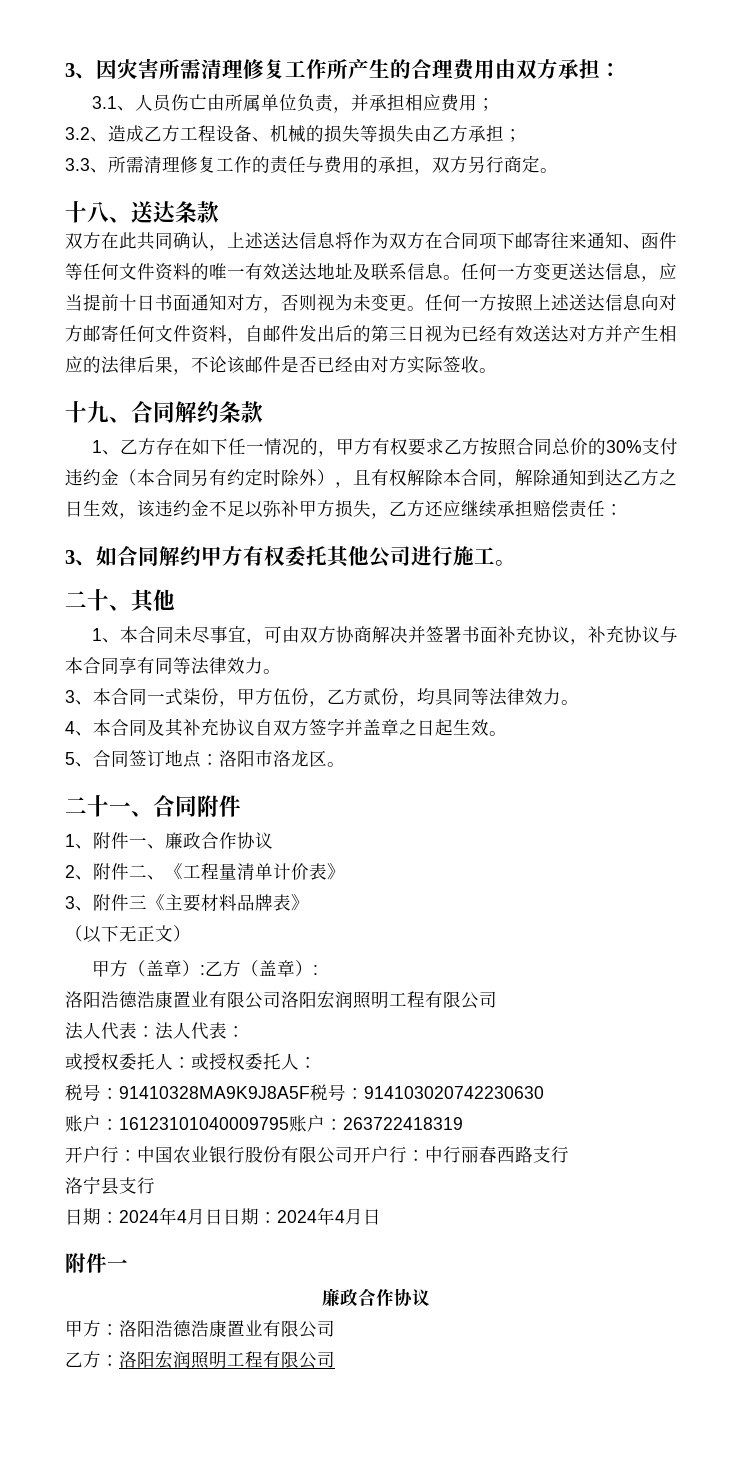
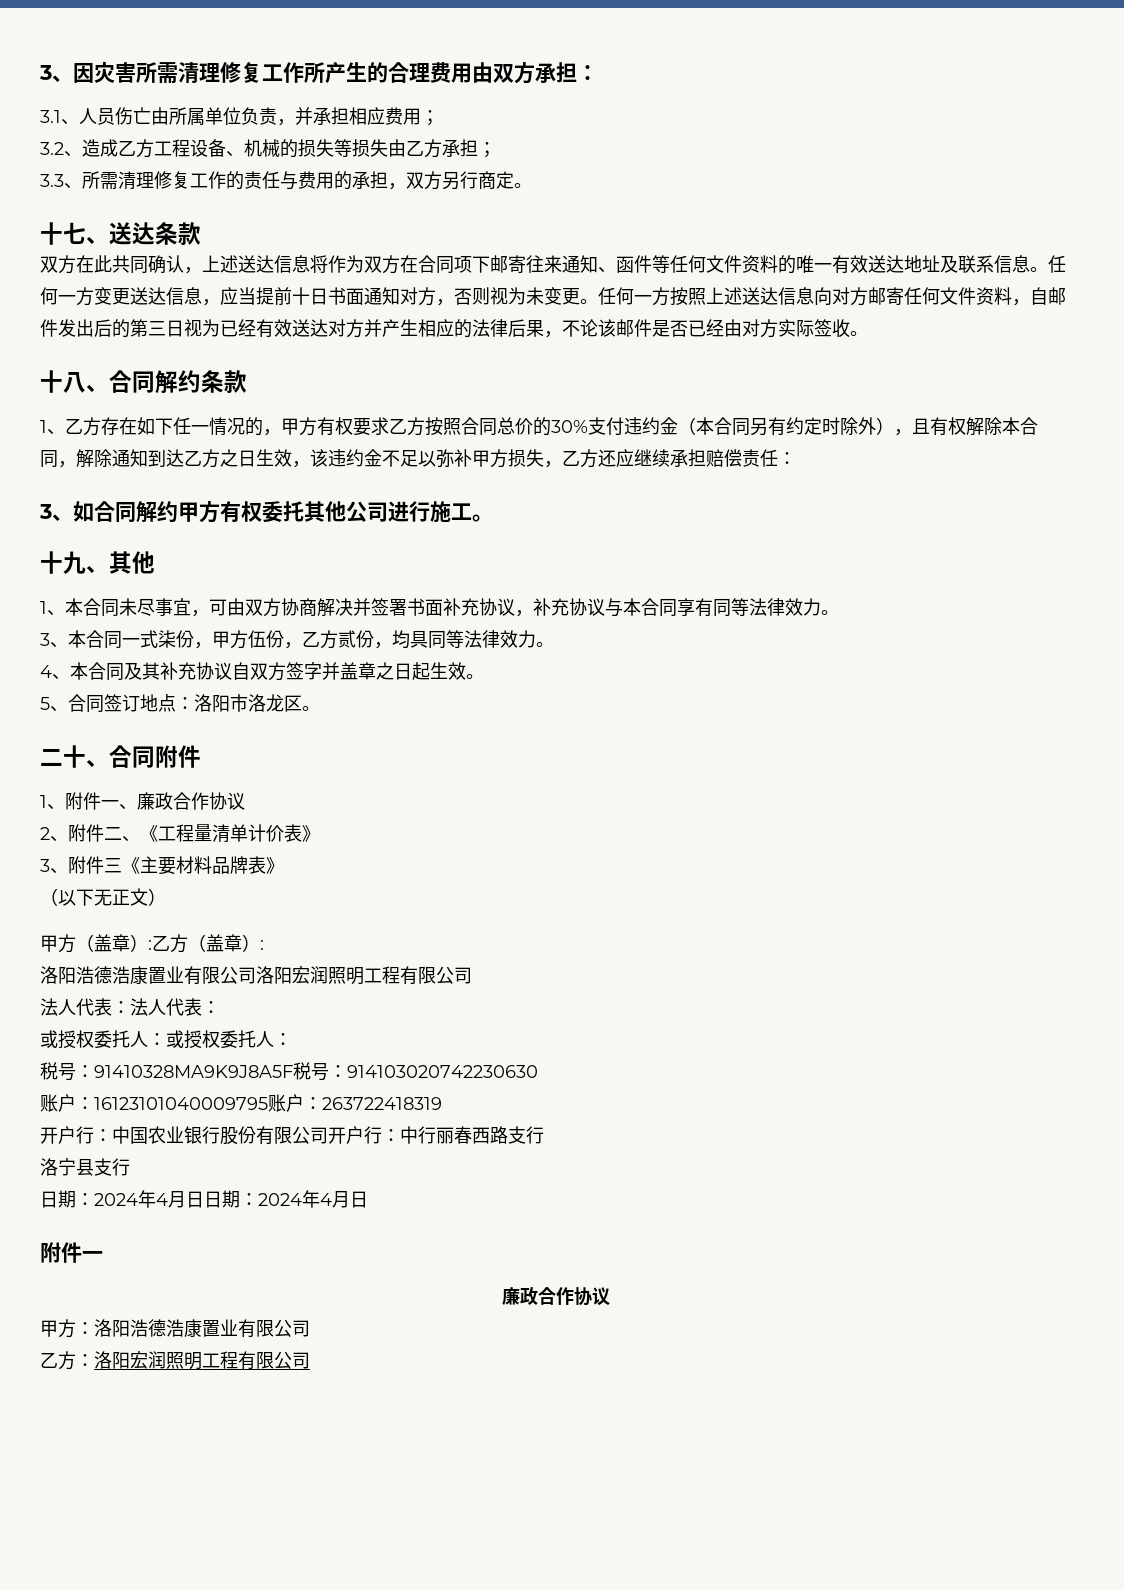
[87,201,109,223] 八 -> [63,222,86,244] 七
[87,401,109,423] 九 -> [63,372,86,393] 八
[65,589,109,611] 二十 -> [40,551,86,574] 十九
[109,802,131,814] 一 -> (86, 756) none

